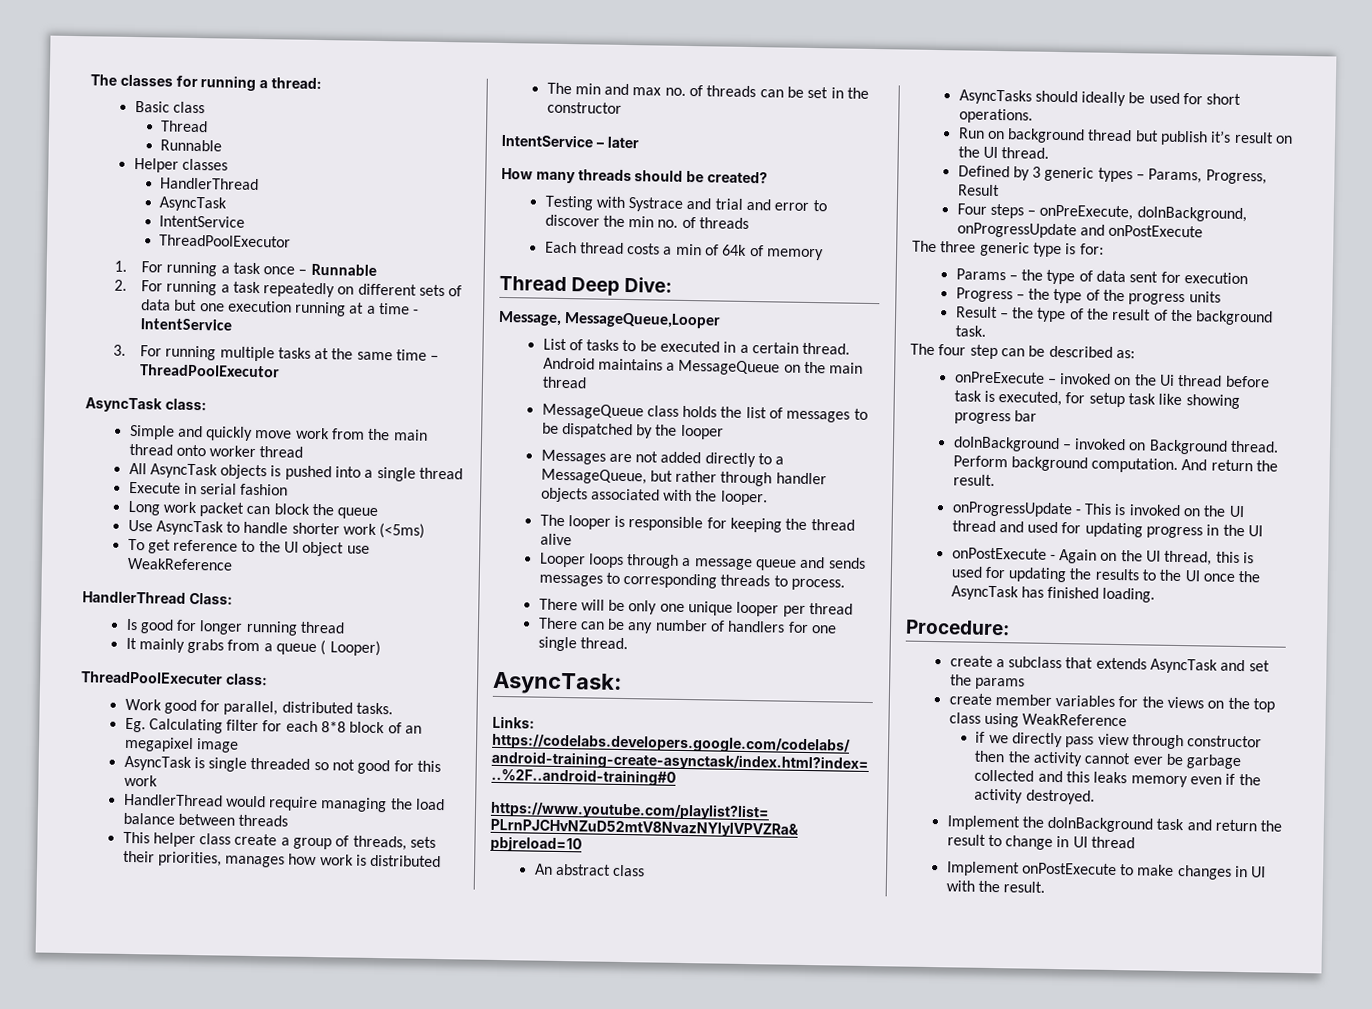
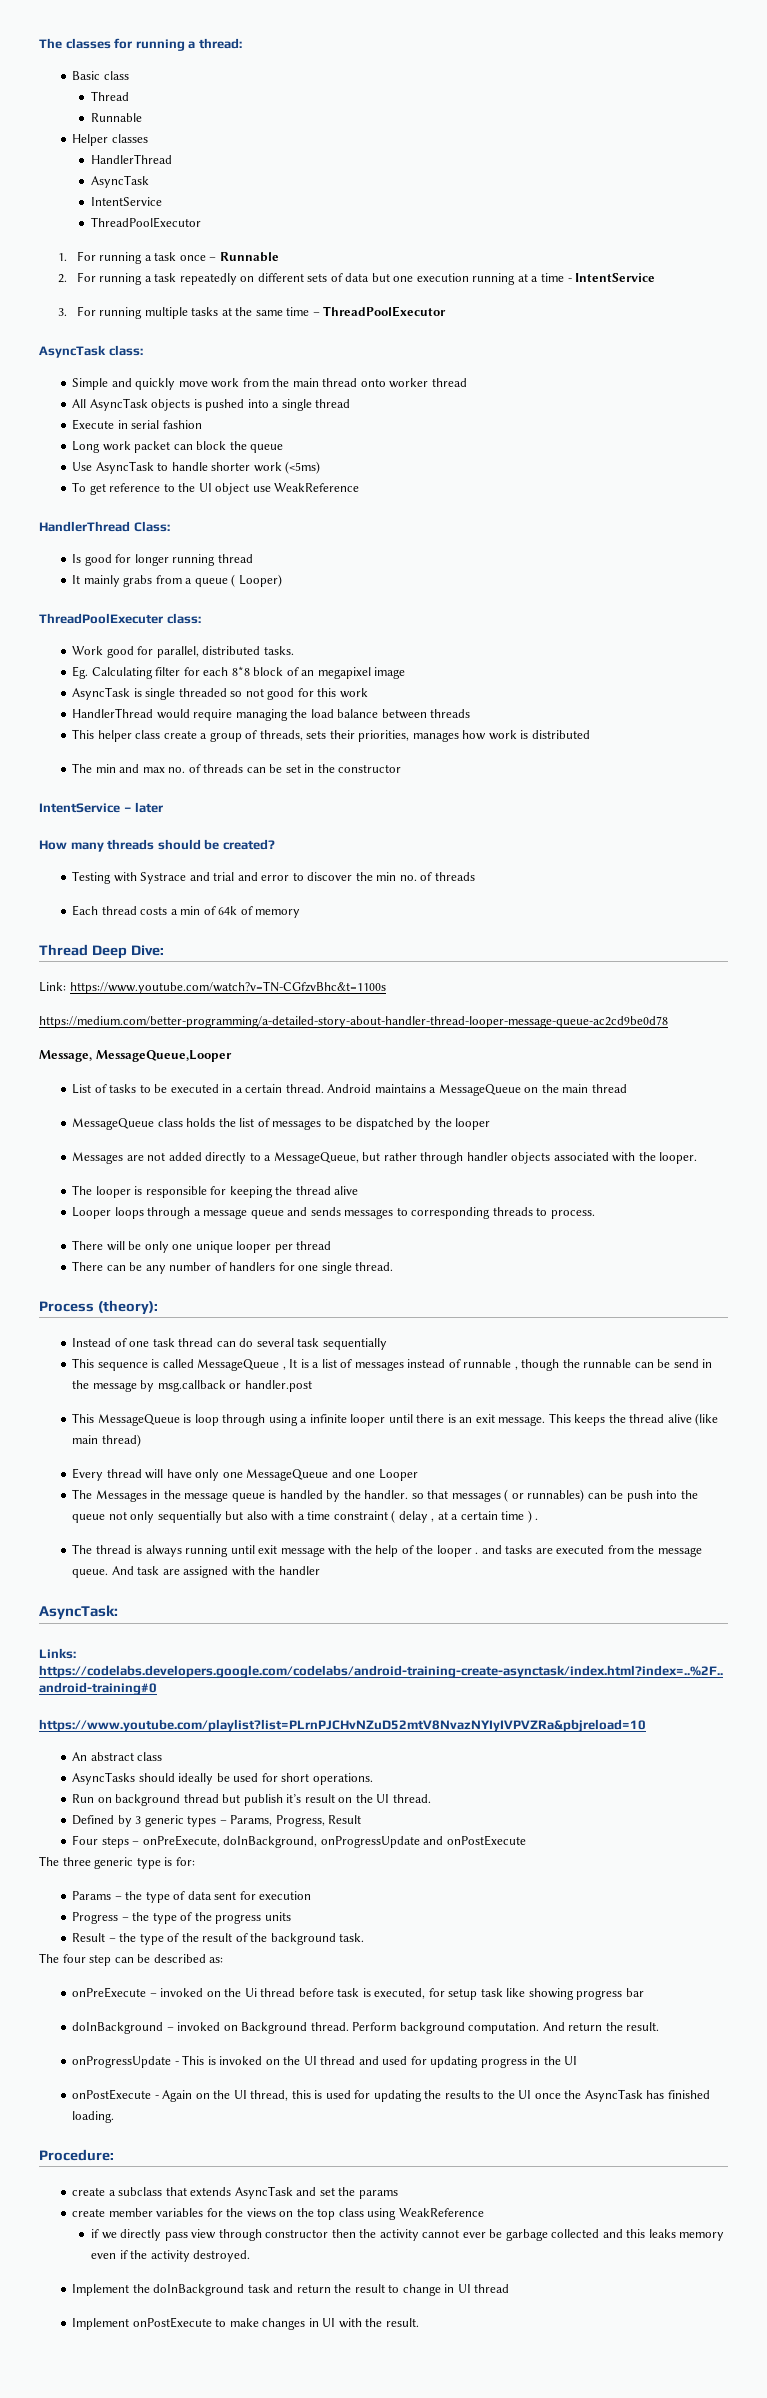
(673, 284) none -> [39,981,386,994] [39,1016,668,1028] // Link: https://www.youtube.com/watch?v=TN-CGfzvBhc&t=1100s // https://medium.com/better-programming/a-detailed-story-about-handler-thread-looper-message-queue-ac2cd9be0d78
(628, 643) none -> [39,1300,158,1315] [72,1338,387,1350] [72,1358,713,1371] [72,1380,312,1392] [72,1413,719,1426] [72,1434,141,1447] [72,1468,418,1481] [72,1489,698,1502] [72,1510,539,1523] [72,1544,702,1557] [72,1566,320,1578] // Process (theory): // Instead of one task thread can do several task sequentially // This sequence is called MessageQueue , It is a list of messages instead of runnable , though the runnable can be send in the message by msg.callback or handler.post // This MessageQueue is loop through using a infinite looper until there is an exit message. This keeps the thread alive (like main thread) // Every thread will have only one MessageQueue and one Looper // The Messages in the message queue is handled by the handler. so that messages ( or runnables) can be push into the queue not only sequentially but also with a time constraint ( delay , at a certain time ) . // The thread is always running until exit message with the help of the looper . and tasks are executed from the message queue. And task are assigned with the handler

